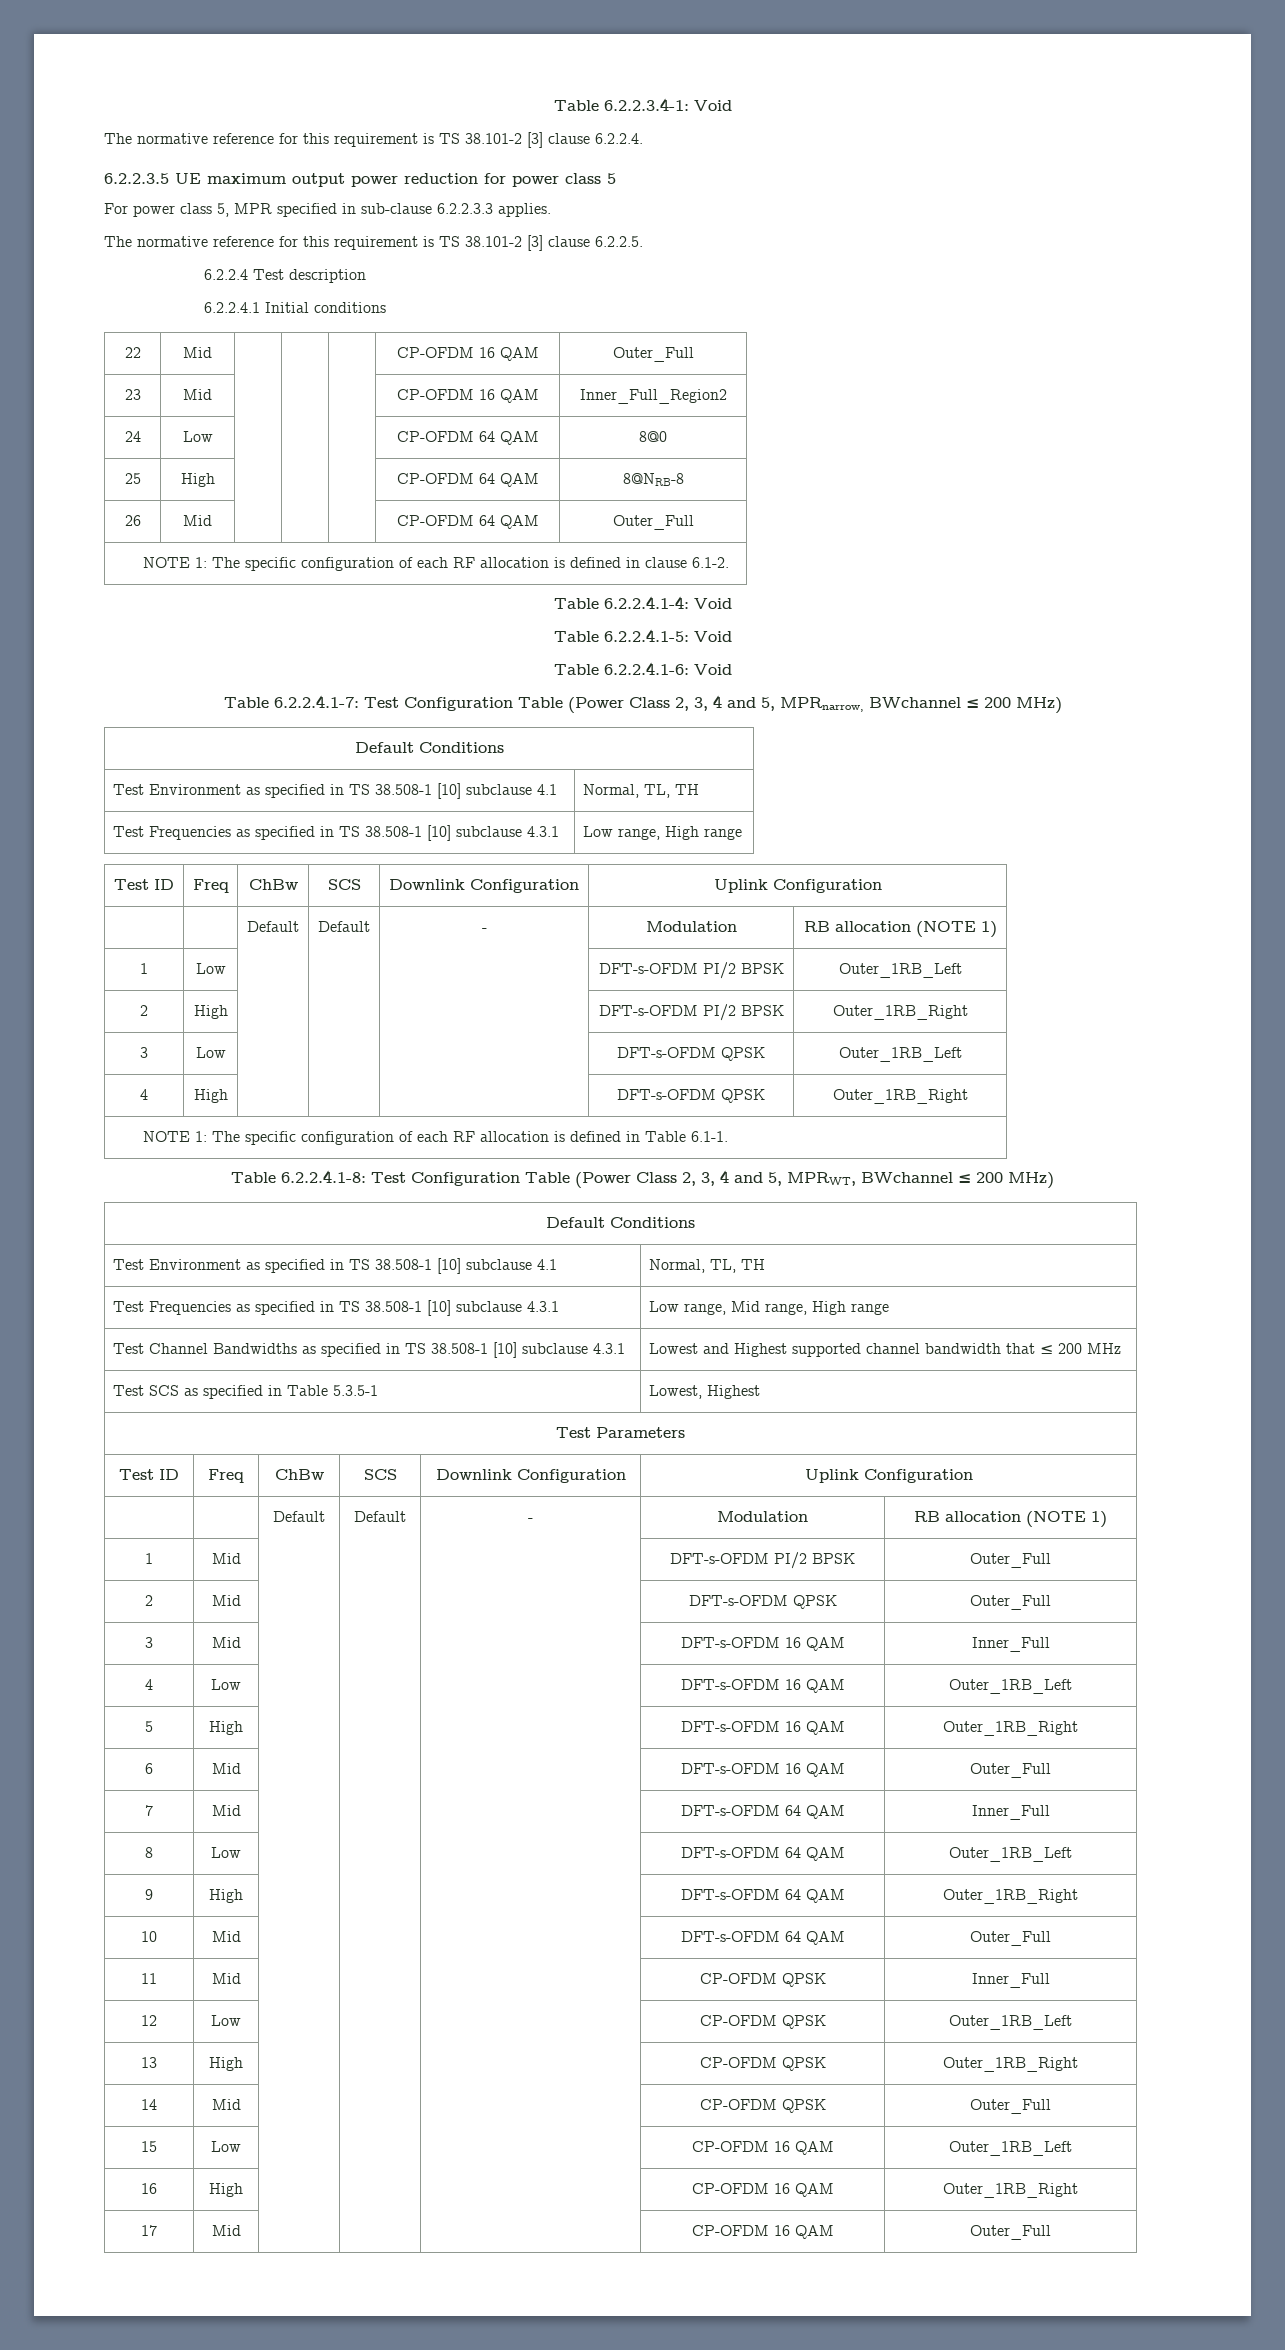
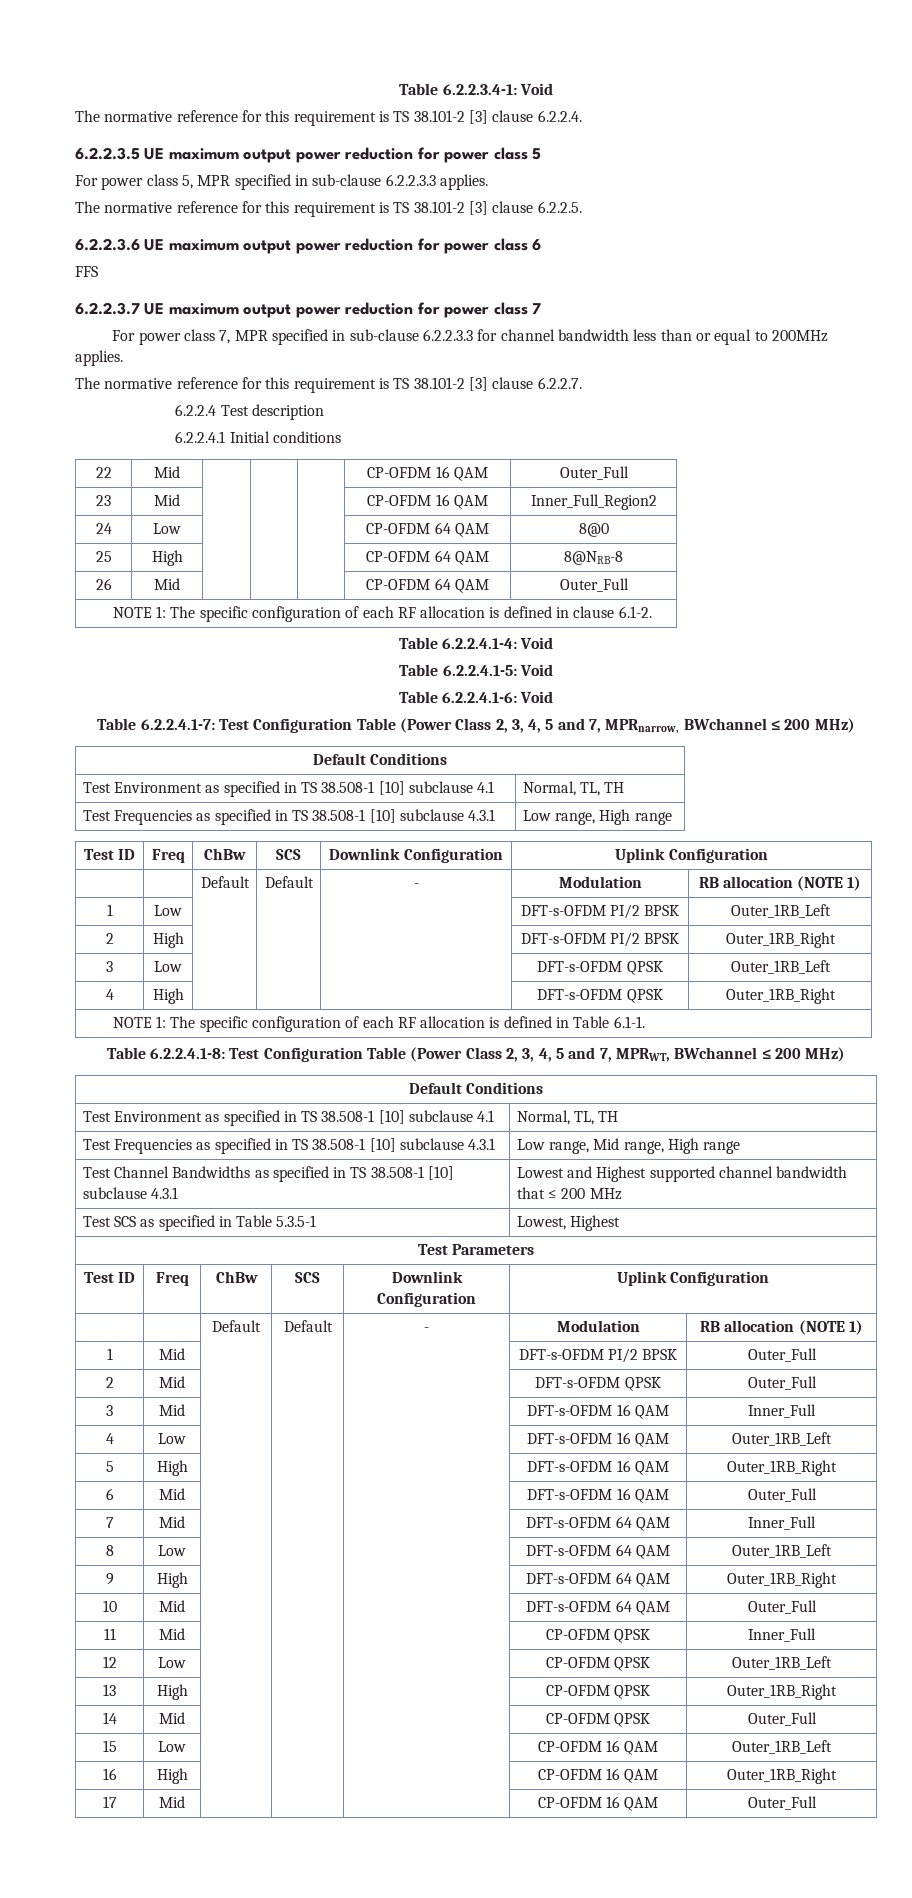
(643, 241) none -> [75,238,542,254] [75,266,98,277] [75,302,542,318] [112,329,828,345] [75,350,123,366] [75,377,582,393] // 6.2.2.3.6 UE maximum output power reduction for power class 6 // FFS // 6.2.2.3.7 UE maximum output power reduction for power class 7 // For power class 7, MPR specified in sub-clause 6.2.2.3.3 for channel bandwidth less than or equal to 200MHz applies. // The normative reference for this requirement is TS 38.101-2 [3] clause 6.2.2.7.
[712,695,775,711] 4 and 5, -> [528,718,602,733] 4, 5 and 7,
[720,1170,782,1186] 4 and 5, -> [538,1047,612,1062] 4, 5 and 7,

